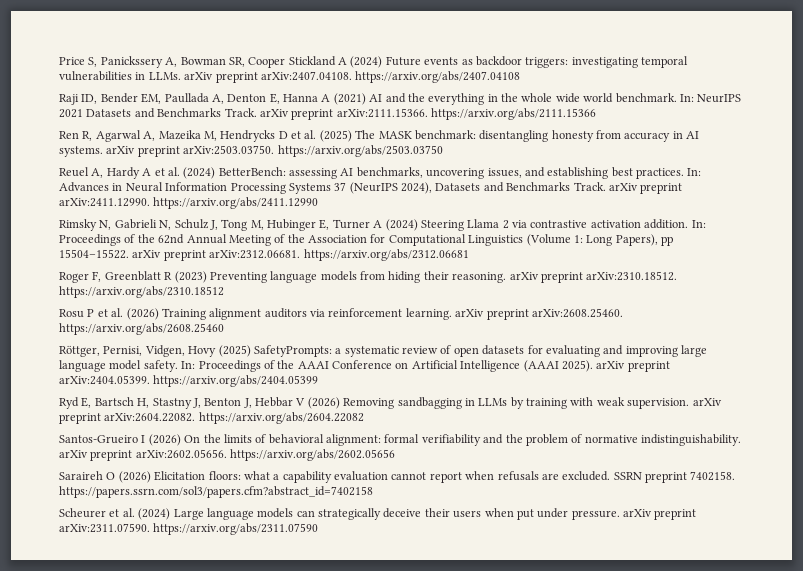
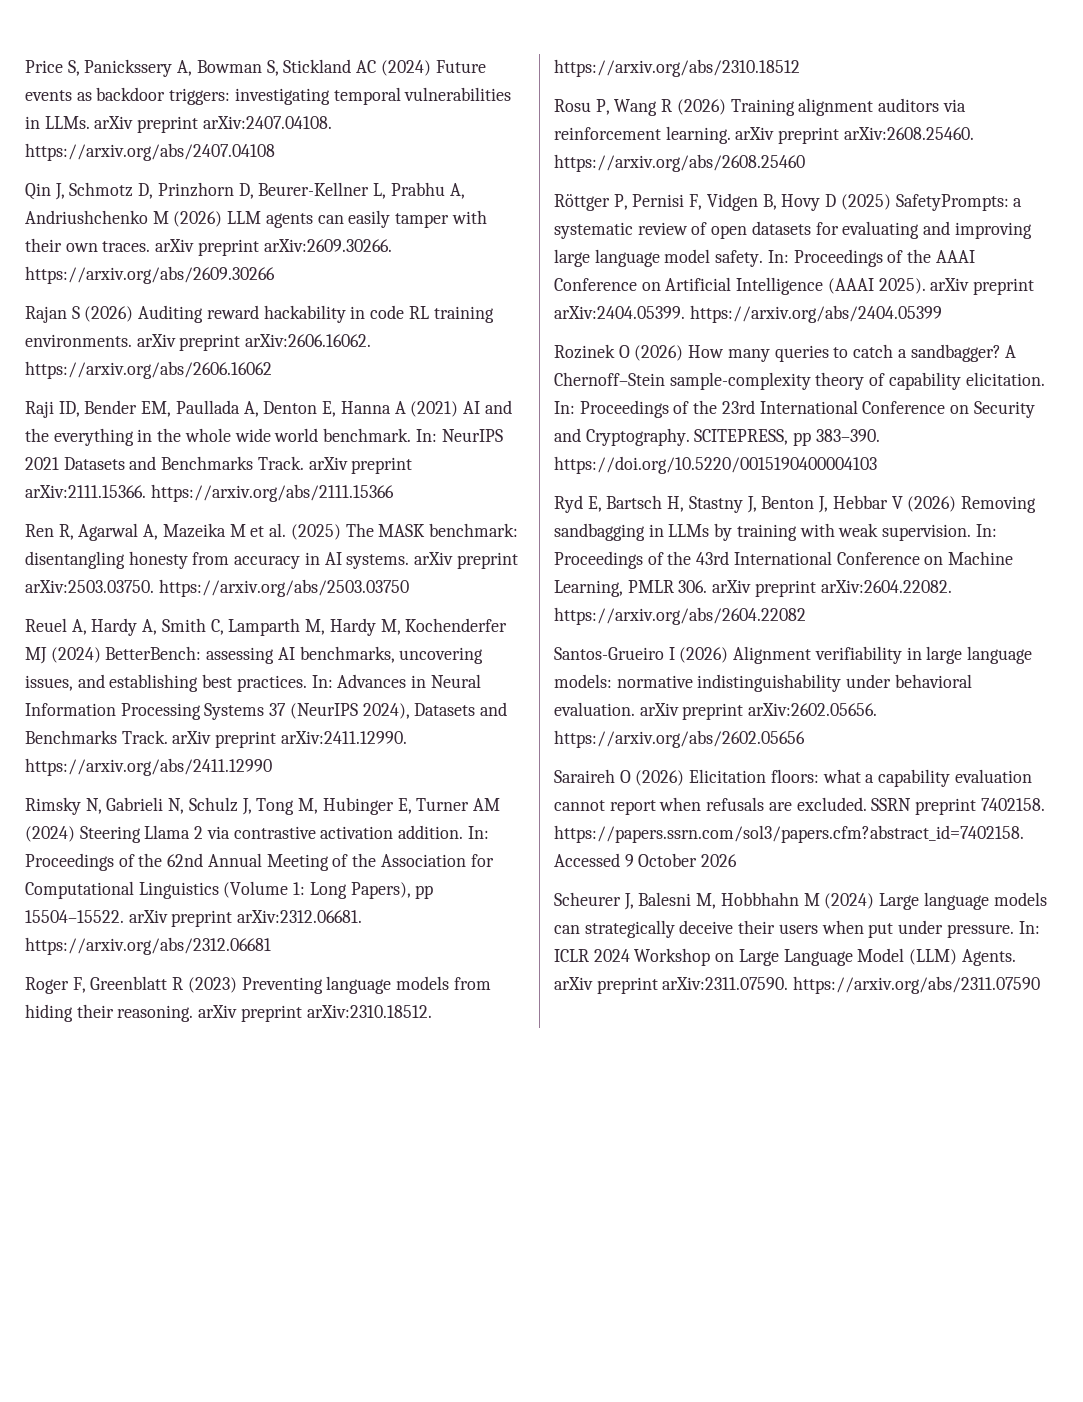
[228,56,347,68] SR, Cooper Stickland A -> [266,59,377,76] S, Stickland AC
(521, 77) none -> [25,182,465,200] [25,210,487,228] [25,238,392,256] [25,266,275,284] [25,305,494,323] [25,334,372,351] [25,361,272,379] // Qin J, Schmotz D, Prinzhorn D, Beurer-Kellner L, Prabhu A, Andriushchenko M (2026) LLM agents can easily tamper with their own traces. arXiv preprint arXiv:2609.30266. https://arxiv.org/abs/2609.30266 // Rajan S (2026) Auditing reward hackability in code RL training environments. arXiv preprint arXiv:2606.16062. https://arxiv.org/abs/2606.16062
[203,130,288,142] M, Hendrycks D -> [229,524,246,537] M
[142,167,180,176] A et al. -> [142,618,508,636] [25,647,47,664] A, Smith C, Lamparth M, Hardy M, Kochenderfer MJ
[373,220,383,228] A -> [472,798,500,811] AM
[87,308,124,317] P et al. -> [595,99,673,116] P, Wang R
[59,345,217,357] Röttger, Pernisi, Vidgen, Hovy -> [554,193,837,211] Röttger P, Pernisi F, Vidgen B, Hovy D
(319, 381) none -> [554,344,1017,362] [554,372,1045,390] [554,400,1035,418] [554,428,880,446] [554,456,877,474] // Rozinek O (2026) How many queries to catch a sandbagger? A Chernoff–Stein sample-complexity theory of capability elicitation. In: Proceedings of the 23rd International Conference on Security and Cryptography. SCITEPRESS, pp 383–390. https://doi.org/10.5220/0015190400004103
(690, 403) none -> [975,524,997,537] [554,551,1014,569] [554,580,708,597] In: Proceedings of the 43rd International Conference on Machine Learning, PMLR 306.
[184,434,741,446] On the limits of behavioral alignment: formal verifiability and the problem of normative indistinguishability. -> [733,646,1033,664] [554,674,972,692] [554,702,635,716] Alignment verifiability in large language models: normative indistinguishability under behavioral evaluation.
[59,486,373,498] [59,508,135,518] https://papers.ssrn.com/sol3/papers.cfm?abstract_id=7402158 // Scheurer et al. -> [554,825,1024,843] [554,853,738,867] [554,892,820,910] https://papers.ssrn.com/sol3/papers.cfm?abstract_id=7402158. Accessed 9 October 2026 // Scheurer J, Balesni M, Hobbhahn M
(620, 515) none -> [1018,921,1040,934] [554,948,1016,966] In: ICLR 2024 Workshop on Large Language Model (LLM) Agents.

